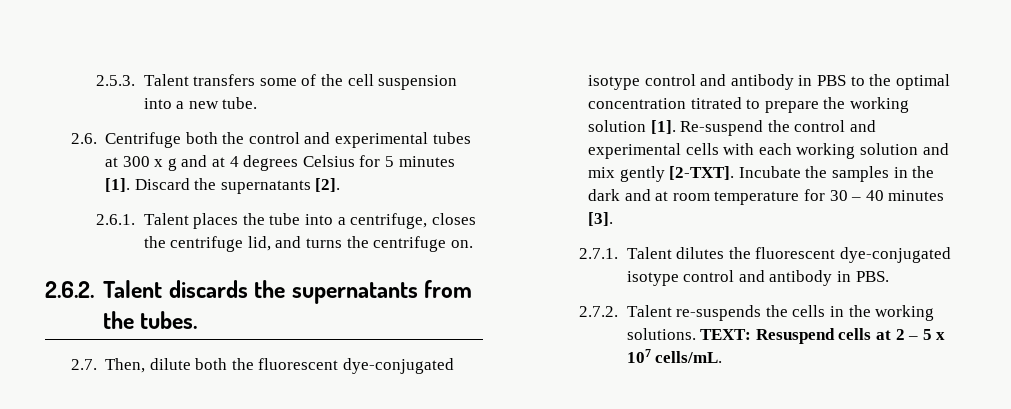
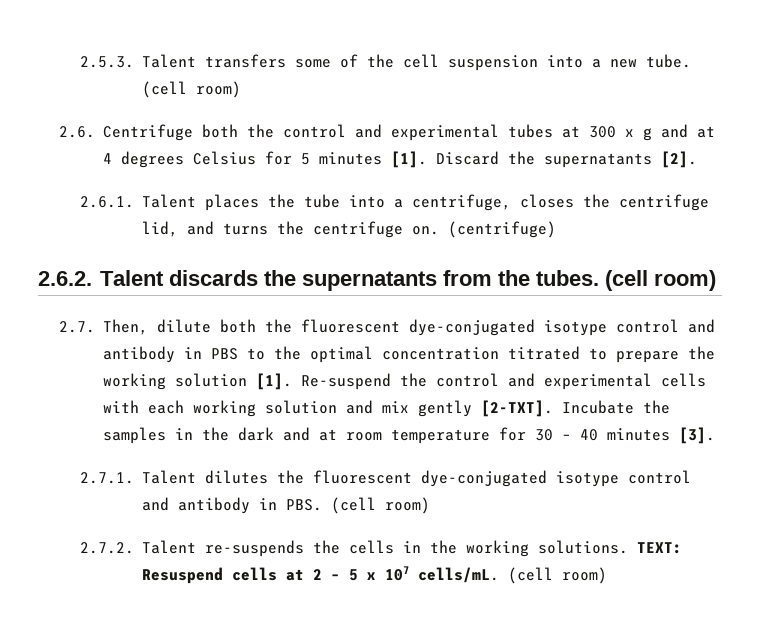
(258, 103) none -> [142,81,242,98] (cell room)
(473, 244) none -> [448,221,557,238] (centrifuge)
(197, 320) none -> [604,270,716,291] (cell room)
(889, 276) none -> [331,497,431,514] (cell room)
(723, 357) none -> [508,567,608,584] (cell room)

